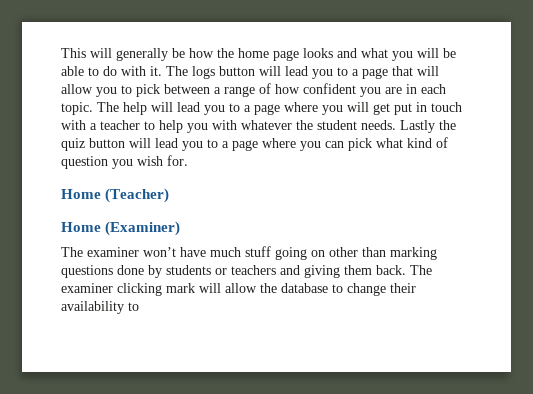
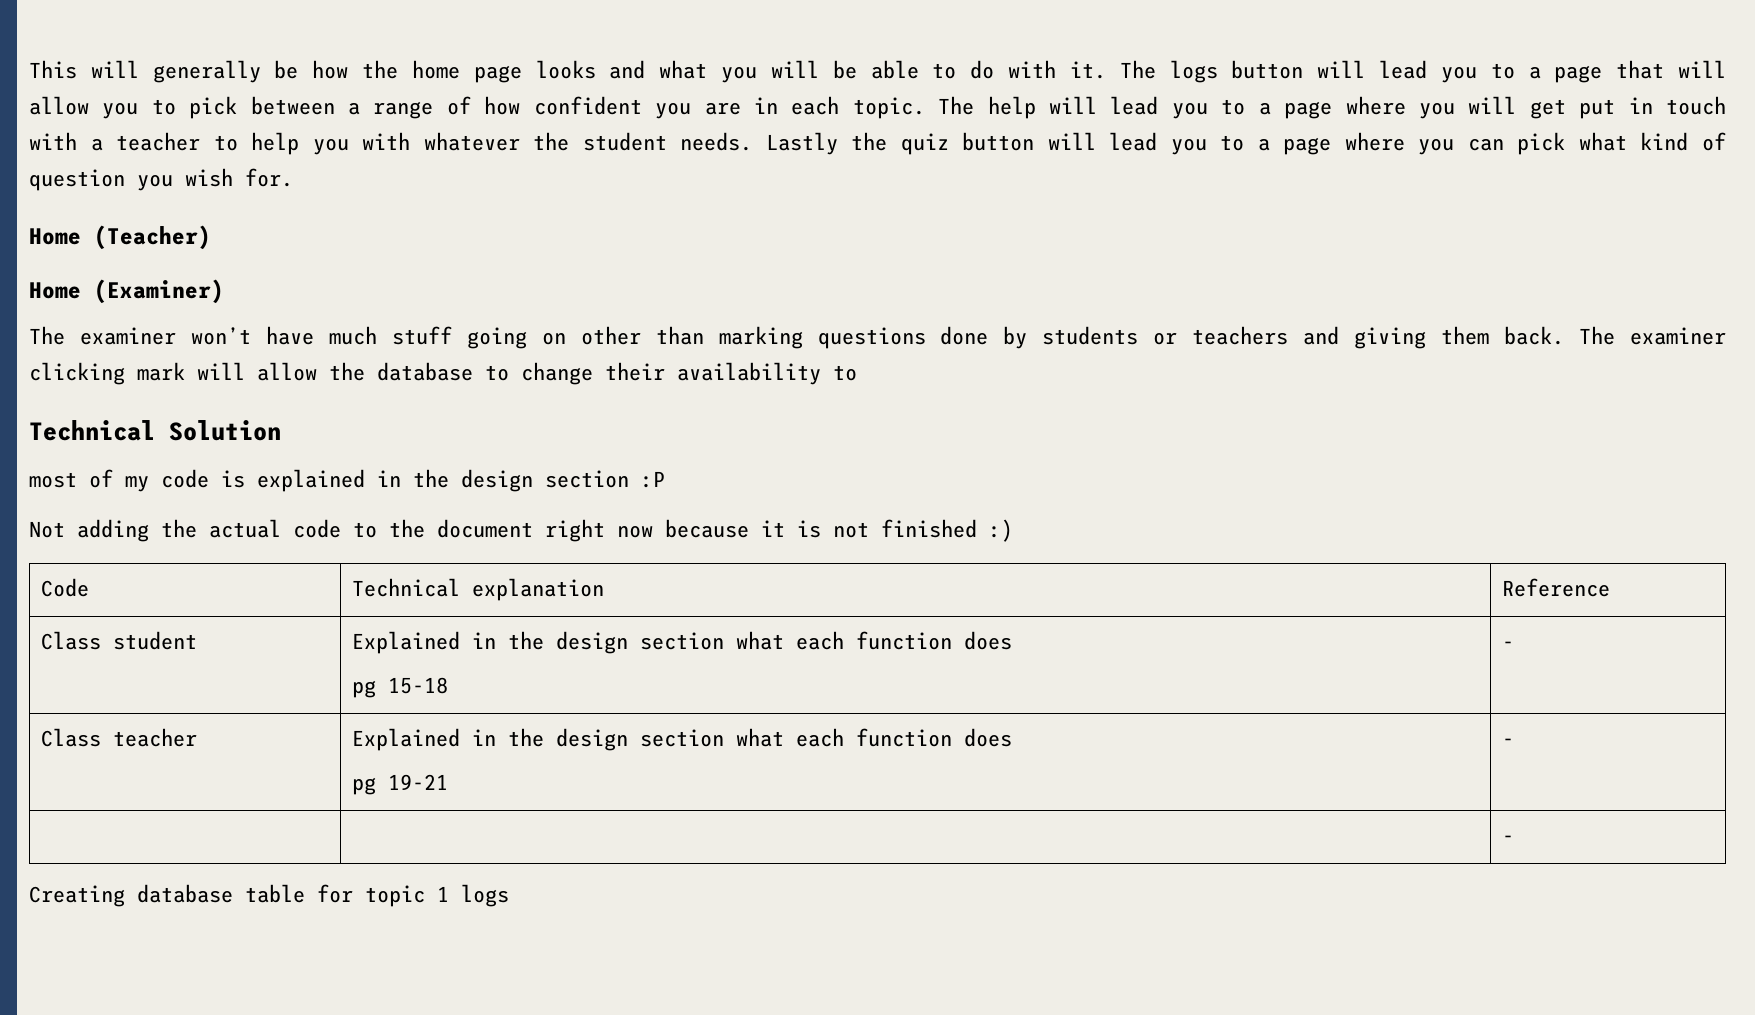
(139, 306) none -> [29,420,281,441] [29,469,665,492] [29,519,1013,542] [40,578,89,597] [351,578,604,601] [1501,578,1610,597] [40,631,197,650] [351,631,1012,654] [351,677,448,698] [1501,641,1514,649] [40,728,197,747] [351,728,1012,751] [351,774,448,795] [1501,738,1514,746] [1501,835,1514,843] [29,884,509,907] // Technical Solution // most of my code is explained in the design section :P // Not adding the actual code to the document right now because it is not finished :) // Code | Technical explanation | Reference // Class student | Explained in the design section what each function does // pg 15-18 | - // Class teacher | Explained in the design section what each function does // pg 19-21 | - // | | - // Creating database table for topic 1 logs

